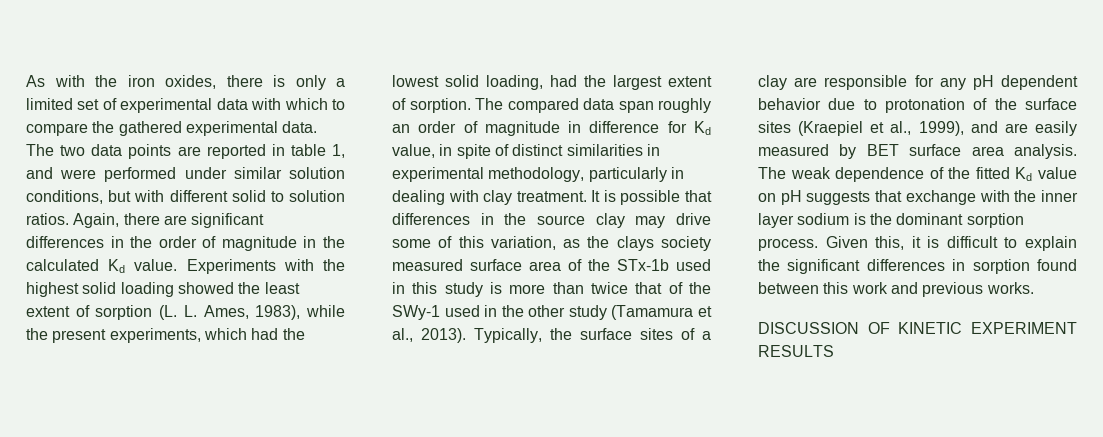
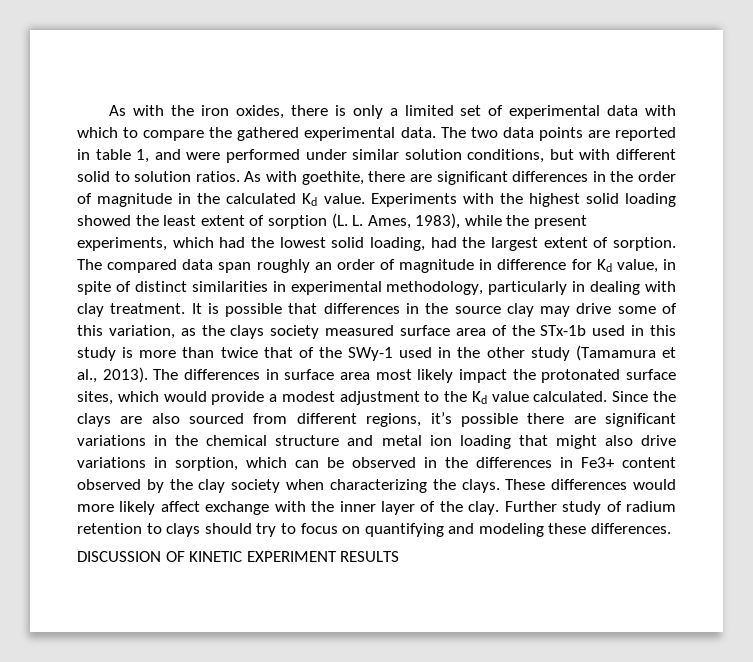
[73,213,120,228] Again, -> [244,171,364,185] As with goethite,
[474,328,711,343] [758,75,1078,90] [758,98,1077,113] [758,121,1077,136] [758,144,1077,159] [758,167,1077,182] [758,190,903,205] Typically, the surface sites of a clay are responsible for any pH dependent behavior due to protonation of the surface sites (Kraepiel et al., 1999), and are easily measured by BET surface area analysis. The weak dependence of the fitted Kd value on pH suggests that -> [153,369,676,383] [77,391,676,405] [77,412,677,427] [77,435,676,449] [77,457,676,471] [77,479,676,493] [77,501,200,515] The differences in surface area most likely impact the protonated surface sites, which would provide a modest adjustment to the Kd value calculated. Since the clays are also sourced from different regions, it’s possible there are significant variations in the chemical structure and metal ion loading that might also drive variations in sorption, which can be observed in the differences in Fe3+ content observed by the clay society when characterizing the clays. These differences would more likely affect
[797,213,1024,228] [758,236,1077,251] [758,259,1077,274] [758,282,1034,297] sodium is the dominant sorption process. Given this, it is difficult to explain the significant differences in sorption found between this work and previous works. -> [420,501,677,515] [77,523,672,537] of the clay. Further study of radium retention to clays should try to focus on quantifying and modeling these differences.

